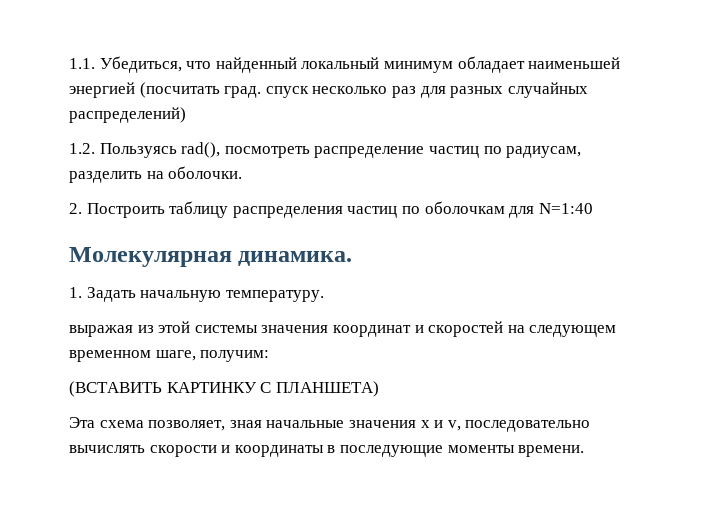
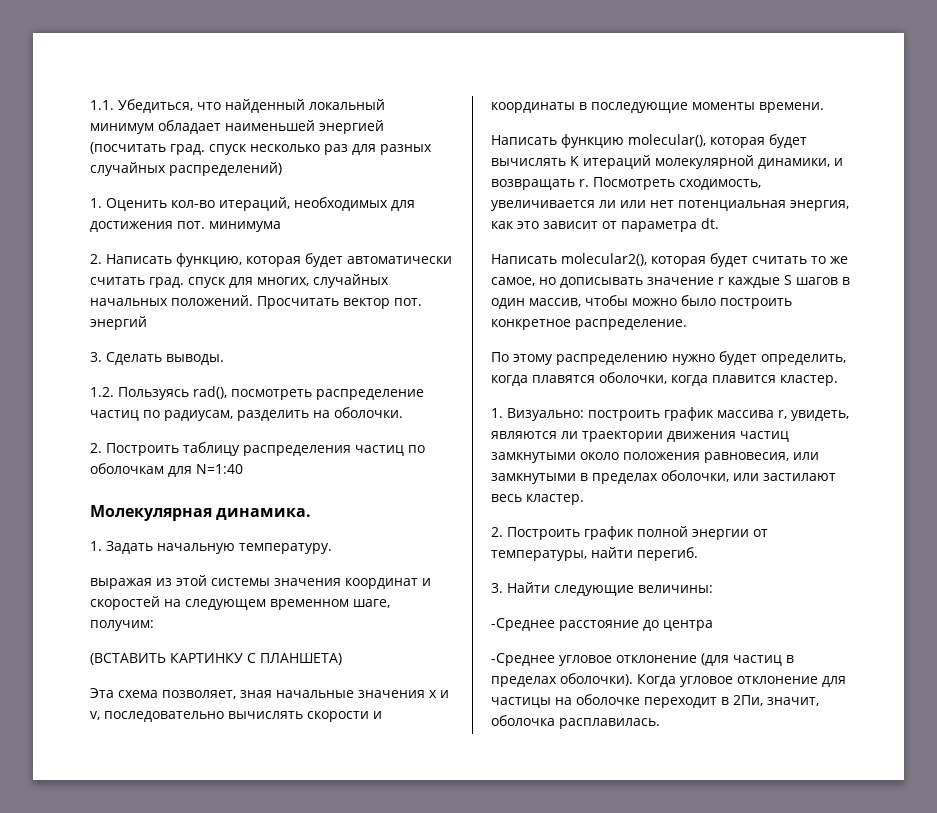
(186, 115) none -> [90,197,415,211] [90,221,281,232] [90,253,452,267] [90,274,389,288] [90,295,422,309] [90,316,147,330] [90,352,224,365] // 1. Оценить кол-во итераций, необходимых для достижения пот. минимума // 2. Написать функцию, которая будет автоматически считать град. спуск для многих, случайных начальных положений. Просчитать вектор пот. энергий // 3. Сделать выводы.
(585, 451) none -> [491,134,807,148] [491,155,843,169] [491,177,761,190] [491,200,849,211] [491,218,719,232] [491,253,848,267] [491,275,850,288] [491,295,792,309] [491,319,687,330] [491,351,846,365] [491,372,838,386] [491,407,849,421] [491,431,789,442] [491,452,819,463] [491,470,836,484] [491,494,584,505] [491,526,768,540] [491,547,698,561] [491,582,713,596] [491,618,713,631] [491,653,794,666] [491,673,846,687] [491,694,819,708] [491,715,660,729] // Написать функцию molecular(), которая будет вычислять K итераций молекулярной динамики, и возвращать r. Посмотреть сходимость, увеличивается ли или нет потенциальная энергия, как это зависит от параметра dt. // Написать molecular2(), которая будет считать то же самое, но дописывать значение r каждые S шагов в один массив, чтобы можно было построить конкретное распределение. // По этому распределению нужно будет определить, когда плавятся оболочки, когда плавится кластер. // 1. Визуально: построить график массива r, увидеть, являются ли траектории движения частиц замкнутыми около положения равновесия, или замкнутыми в пределах оболочки, или застилают весь кластер. // 2. Построить график полной энергии от температуры, найти перегиб. // 3. Найти следующие величины: // -Среднее расстояние до центра // -Среднее угловое отклонение (для частиц в пределах оболочки). Когда угловое отклонение для частицы на оболочке переходит в 2Пи, значит, оболочка расплавилась.

